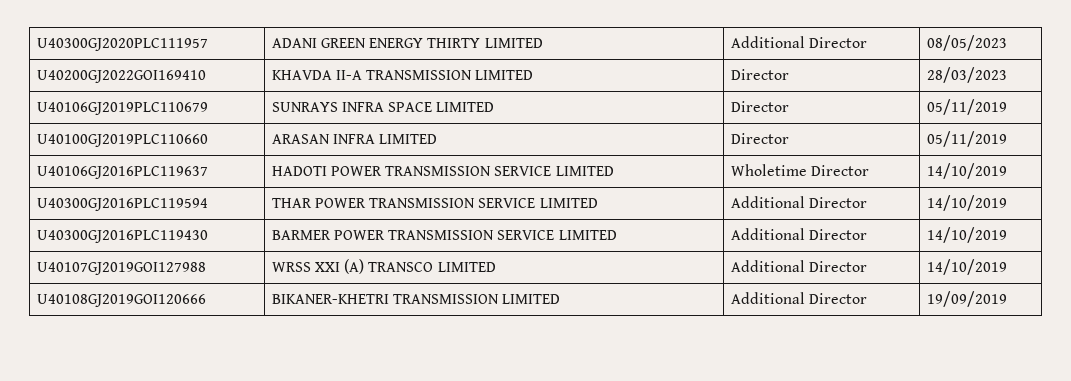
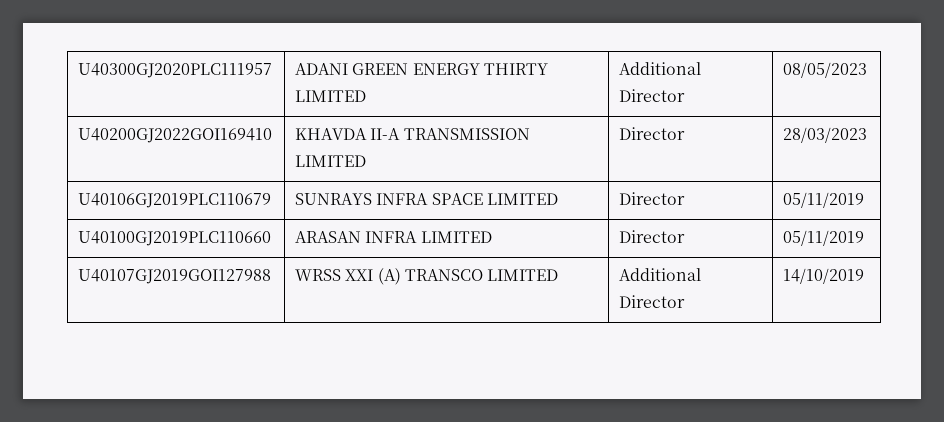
[36,166,208,179] [271,166,614,176] [730,164,870,176] [926,163,1007,179] [36,198,208,211] [271,198,598,208] [730,196,868,208] [926,195,1007,211] [36,230,208,243] [271,230,617,240] [730,228,868,240] [926,227,1007,243] // U40106GJ2016PLC119637 | HADOTI POWER TRANSMISSION SERVICE LIMITED | Wholetime Director | 14/10/2019 // U40300GJ2016PLC119594 | THAR POWER TRANSMISSION SERVICE LIMITED | Additional Director | 14/10/2019 // U40300GJ2016PLC119430 | BARMER POWER TRANSMISSION SERVICE LIMITED | Additional Director | 14/10/2019 -> (865, 238) none
[36,294,206,307] [271,294,561,304] [730,292,868,304] [926,291,1007,307] // U40108GJ2019GOI120666 | BIKANER-KHETRI TRANSMISSION LIMITED | Additional Director | 19/09/2019 -> (865, 276) none

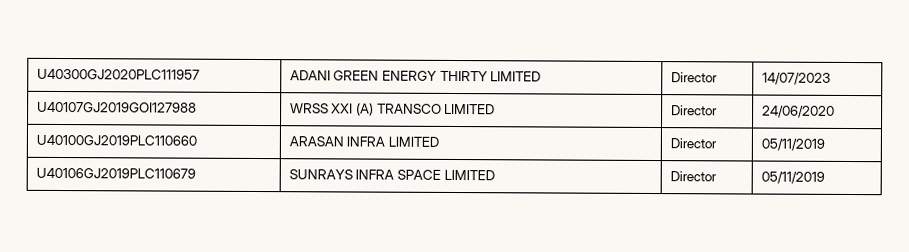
[619,62,702,75] [619,89,686,102] [783,62,868,78] [78,128,273,143] [295,128,530,140] [295,155,367,167] [619,127,686,140] [783,127,868,143] Additional Director | 08/05/2023 // U40200GJ2022GOI169410 | KHAVDA II-A TRANSMISSION LIMITED | Director | 28/03/2023 -> [670,72,718,83] [761,72,831,85] [36,101,197,113] [289,102,496,116] [670,105,718,116] [761,105,835,118] [35,134,197,146] [288,136,440,147] [669,138,717,149] [760,138,825,151] Director | 14/07/2023 // U40107GJ2019GOI127988 | WRSS XXI (A) TRANSCO LIMITED | Director | 24/06/2020 // U40100GJ2019PLC110660 | ARASAN INFRA LIMITED | Director | 05/11/2019
[78,231,272,246] [295,231,492,243] [619,230,686,243] [783,230,865,246] [78,269,272,284] [295,268,559,285] [619,268,702,281] [619,295,686,308] [783,268,865,284] // U40100GJ2019PLC110660 | ARASAN INFRA LIMITED | Director | 05/11/2019 // U40107GJ2019GOI127988 | WRSS XXI (A) TRANSCO LIMITED | Additional Director | 14/10/2019 -> (825, 177) none

